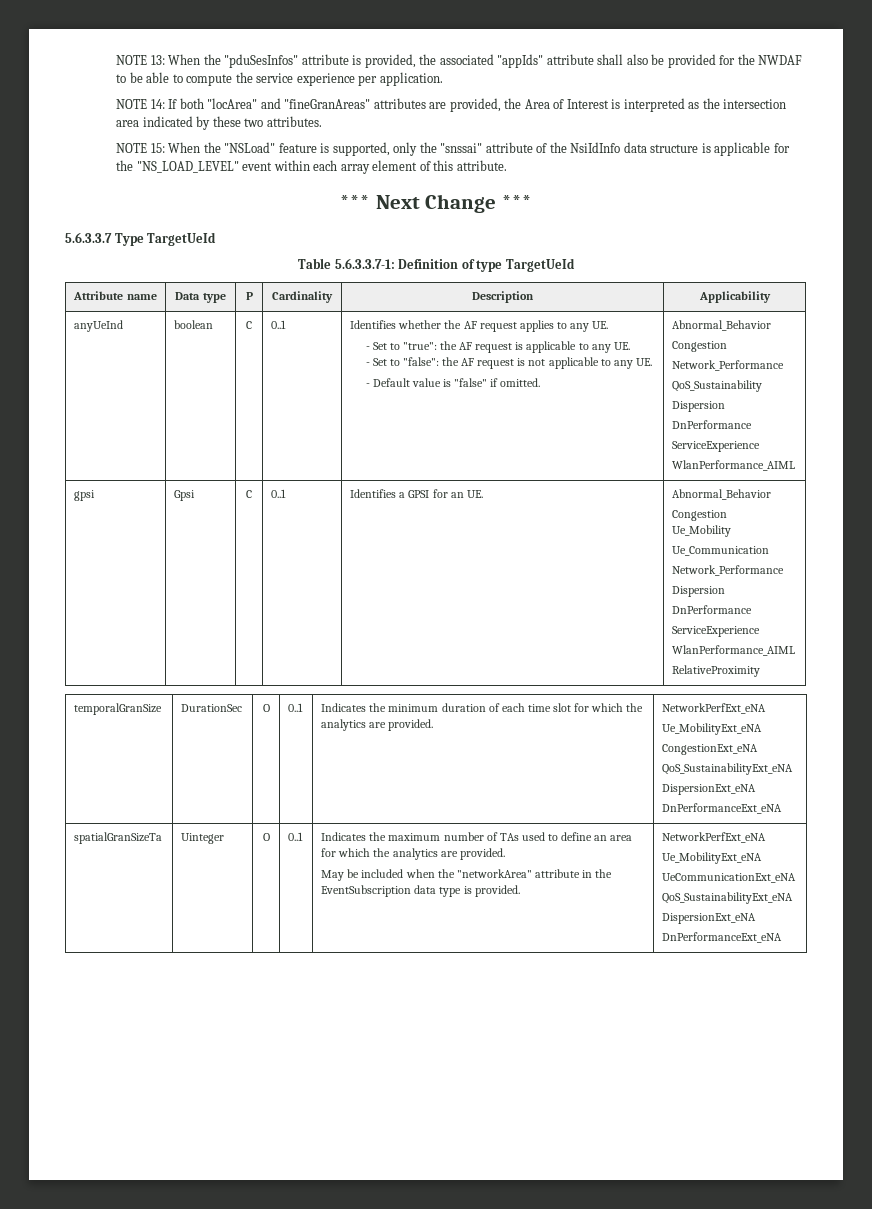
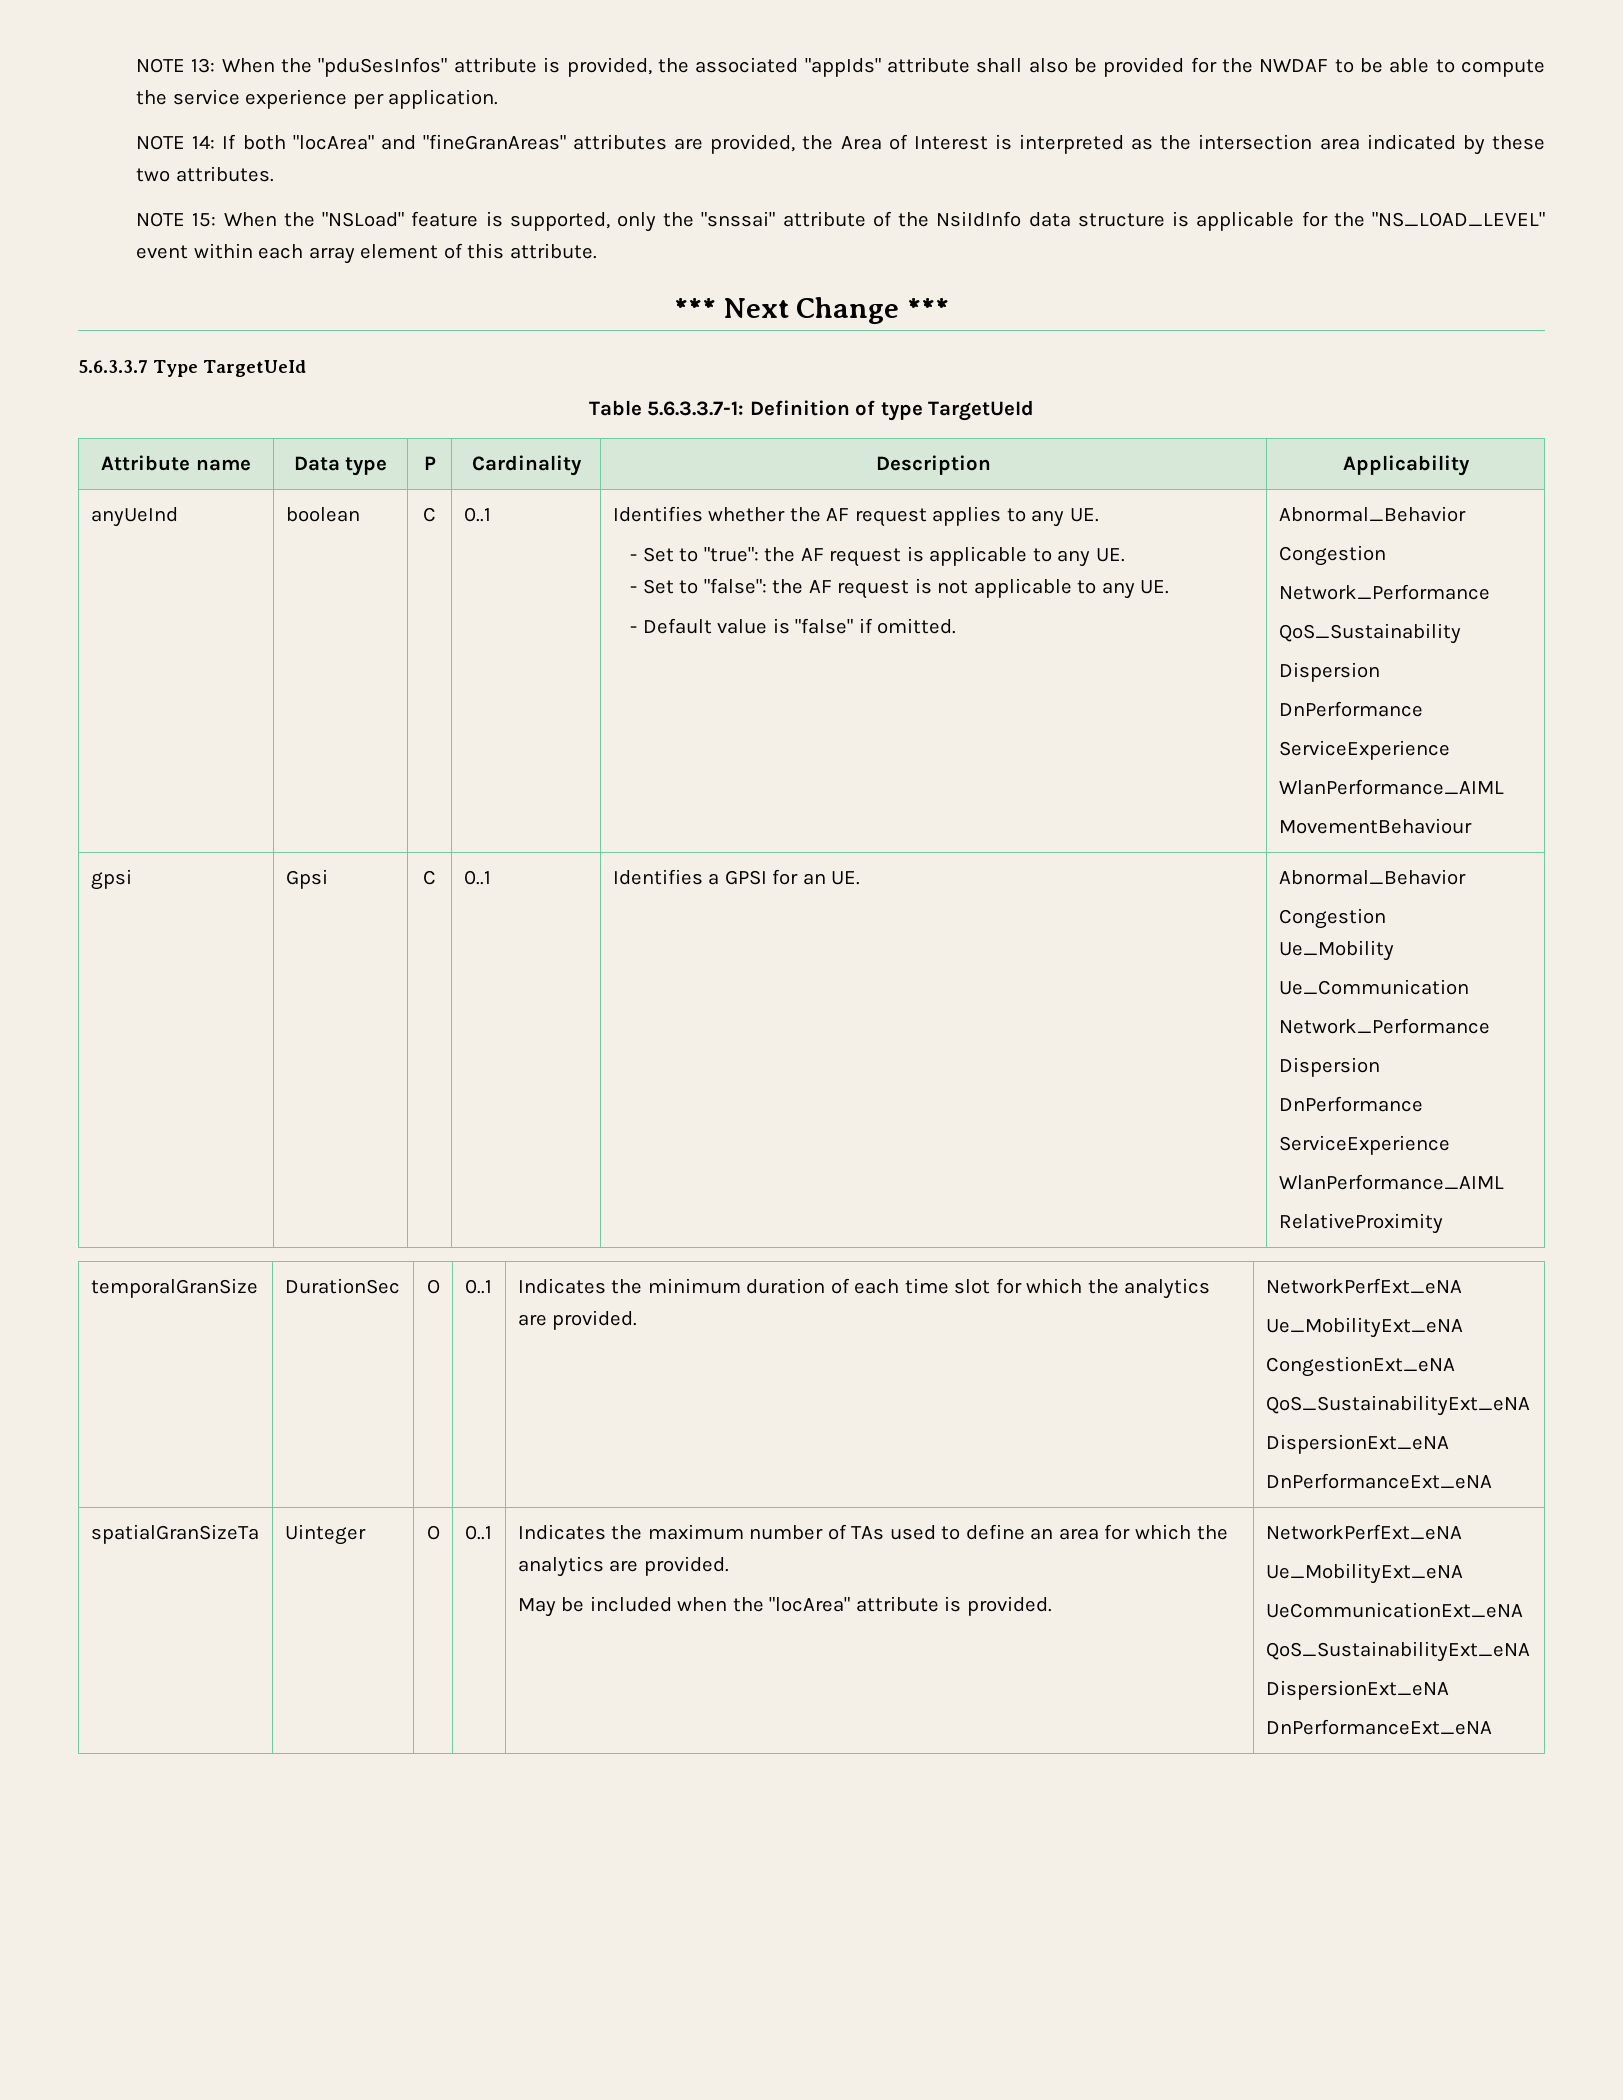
(796, 465) none -> [1278,818,1472,834] // MovementBehaviour
[456,869,613,878] [321,885,462,897] "networkArea" attribute in the EventSubscription data type -> [769,1596,939,1612] "locArea" attribute

